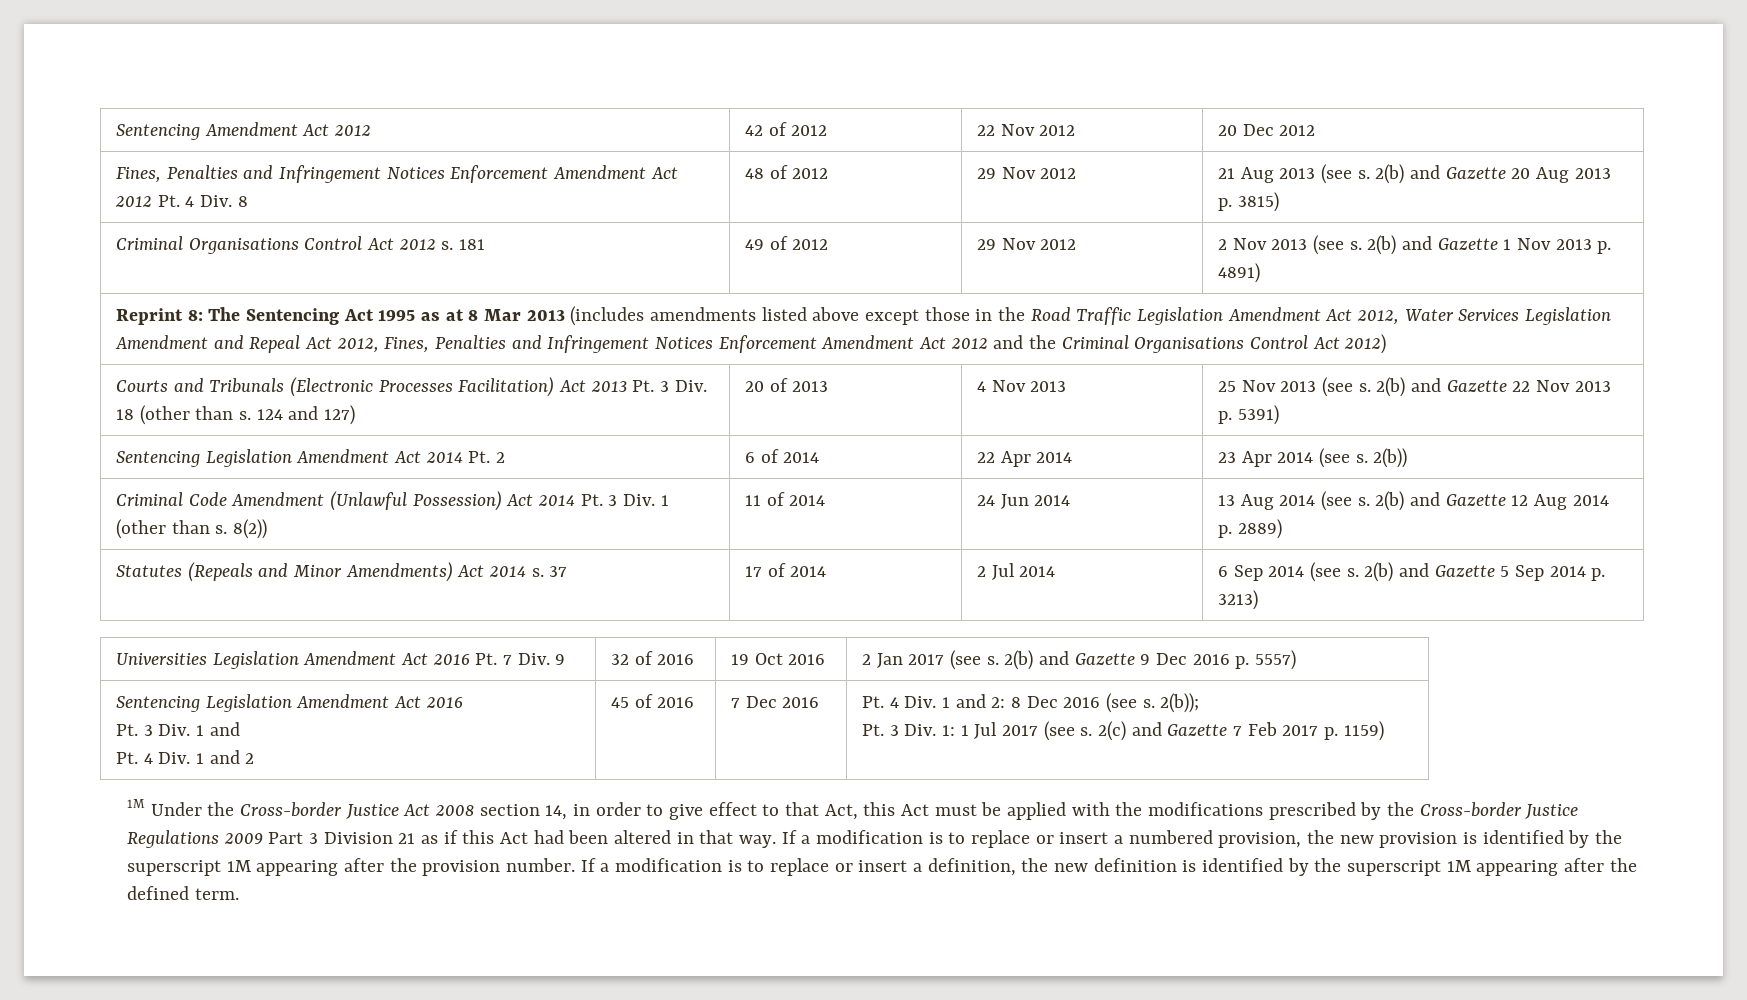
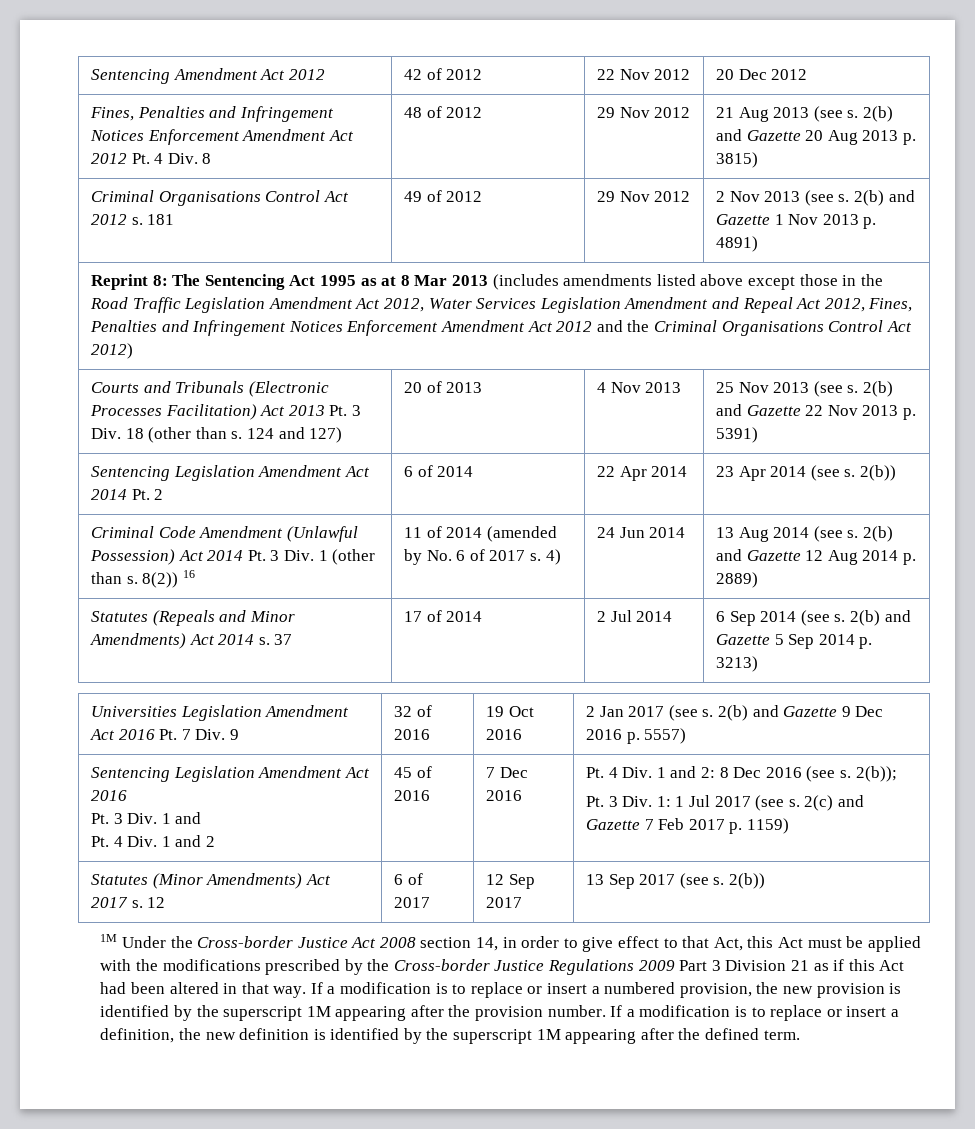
(268, 529) none -> [182,570,195,578] 16
(826, 500) none -> [486,526,557,542] [404,549,561,565] (amended by No. 6 of 2017 s. 4)
(1384, 731) none -> [91,873,331,889] [91,897,166,908] [394,873,423,885] [394,897,431,908] [486,874,535,889] [486,897,523,908] [586,873,766,889] // Statutes (Minor Amendments) Act 2017 s. 12 | 6 of 2017 | 12 Sep 2017 | 13 Sep 2017 (see s. 2(b))

